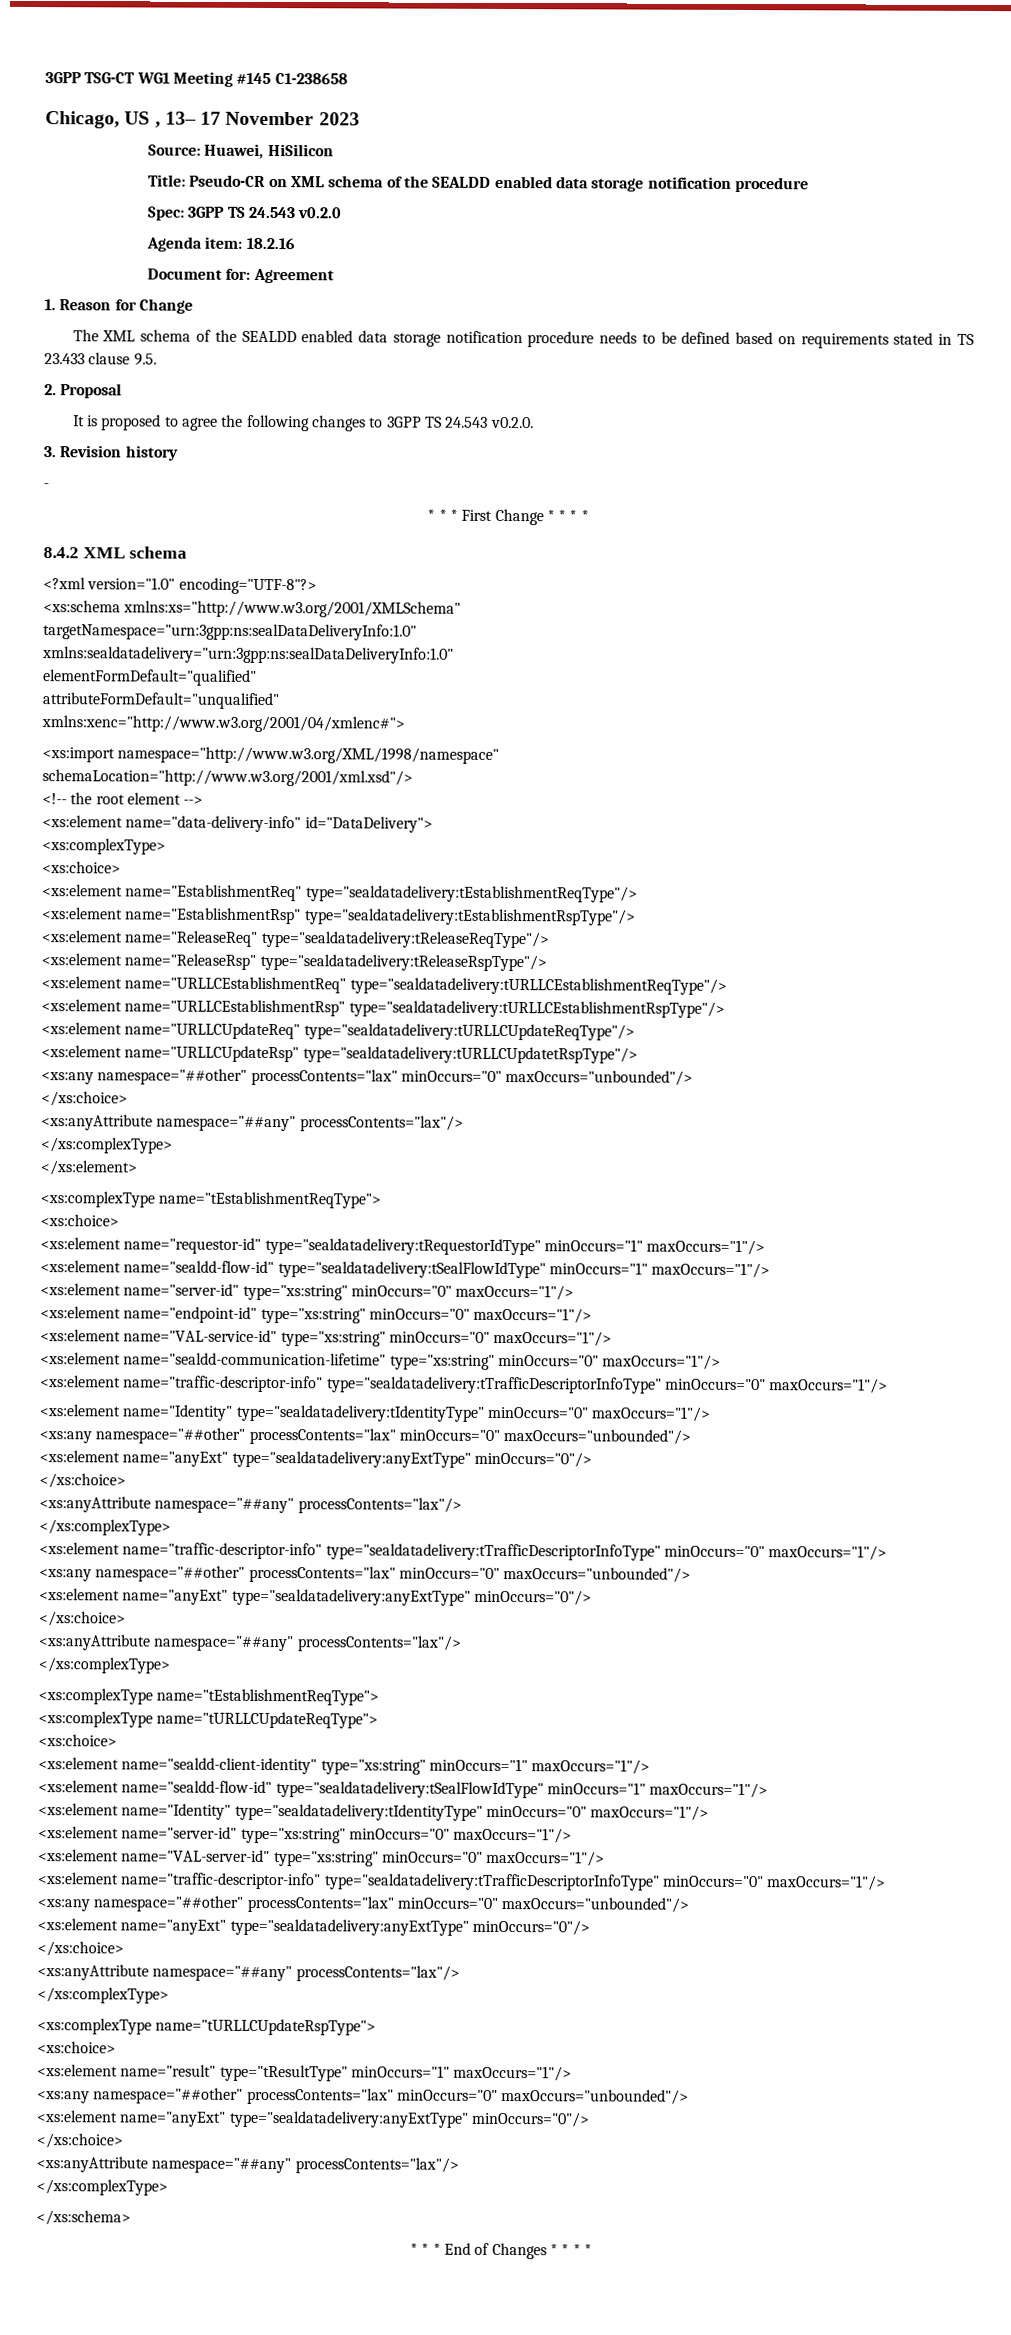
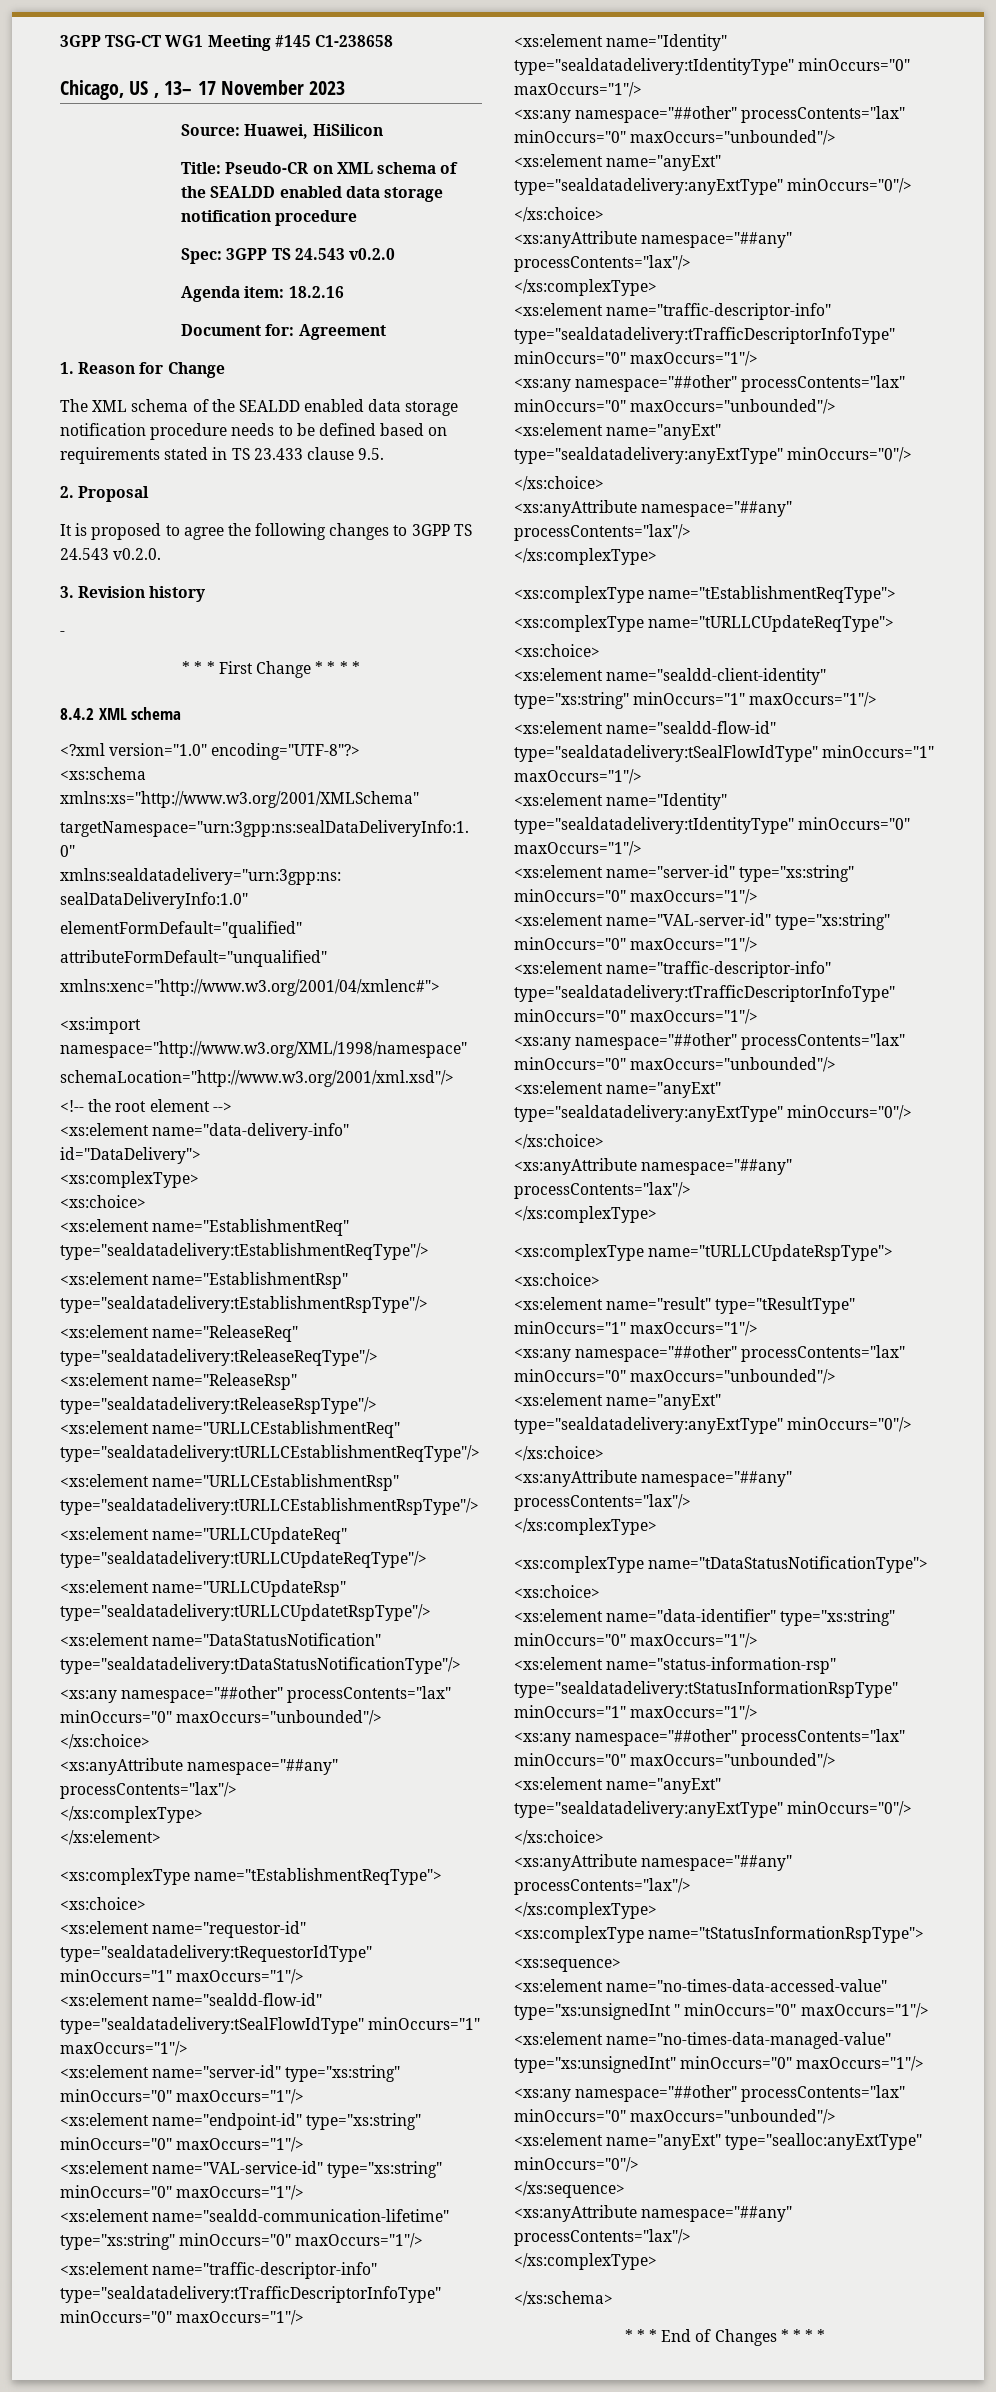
(638, 1055) none -> [60,1633,382,1646] [60,1657,461,1674] // <xs:element name="DataStatusNotification" type="sealdatadelivery:tDataStatusNotificationType"/>
(168, 2187) none -> [514,1556,929,1573] [514,1585,600,1598] [514,1609,896,1626] [514,1633,759,1648] [514,1657,837,1674] [514,1681,898,1698] [514,1705,759,1720] [514,1729,906,1746] [514,1753,837,1768] [514,1777,722,1794] [514,1801,913,1818] [514,1830,604,1845] [514,1854,793,1871] [514,1878,691,1895] [514,1902,657,1919] [514,1926,925,1943] [514,1958,621,1972] [514,1979,888,1992] [514,2003,929,2020] [514,2032,892,2049] [514,2056,925,2073] [514,2085,906,2102] [514,2109,837,2124] [514,2133,923,2150] [514,2157,639,2172] [514,2181,625,2198] [514,2205,793,2222] [514,2229,691,2246] [514,2253,657,2270] // <xs:complexType name="tDataStatusNotificationType"> // <xs:choice> // <xs:element name="data-identifier" type="xs:string" minOccurs="0" maxOccurs="1"/> // <xs:element name="status-information-rsp" type="sealdatadelivery:tStatusInformationRspType" minOccurs="1" maxOccurs="1"/> // <xs:any namespace="##other" processContents="lax" minOccurs="0" maxOccurs="unbounded"/> // <xs:element name="anyExt" type="sealdatadelivery:anyExtType" minOccurs="0"/> // </xs:choice> // <xs:anyAttribute namespace="##any" processContents="lax"/> // </xs:complexType> // <xs:complexType name="tStatusInformationRspType"> // <xs:sequence> // <xs:element name="no-times-data-accessed-value" type="xs:unsignedInt " minOccurs="0" maxOccurs="1"/> // <xs:element name="no-times-data-managed-value" type="xs:unsignedInt" minOccurs="0" maxOccurs="1"/> // <xs:any namespace="##other" processContents="lax" minOccurs="0" maxOccurs="unbounded"/> // <xs:element name="anyExt" type="sealloc:anyExtType" minOccurs="0"/> // </xs:sequence> // <xs:anyAttribute namespace="##any" processContents="lax"/> // </xs:complexType>

